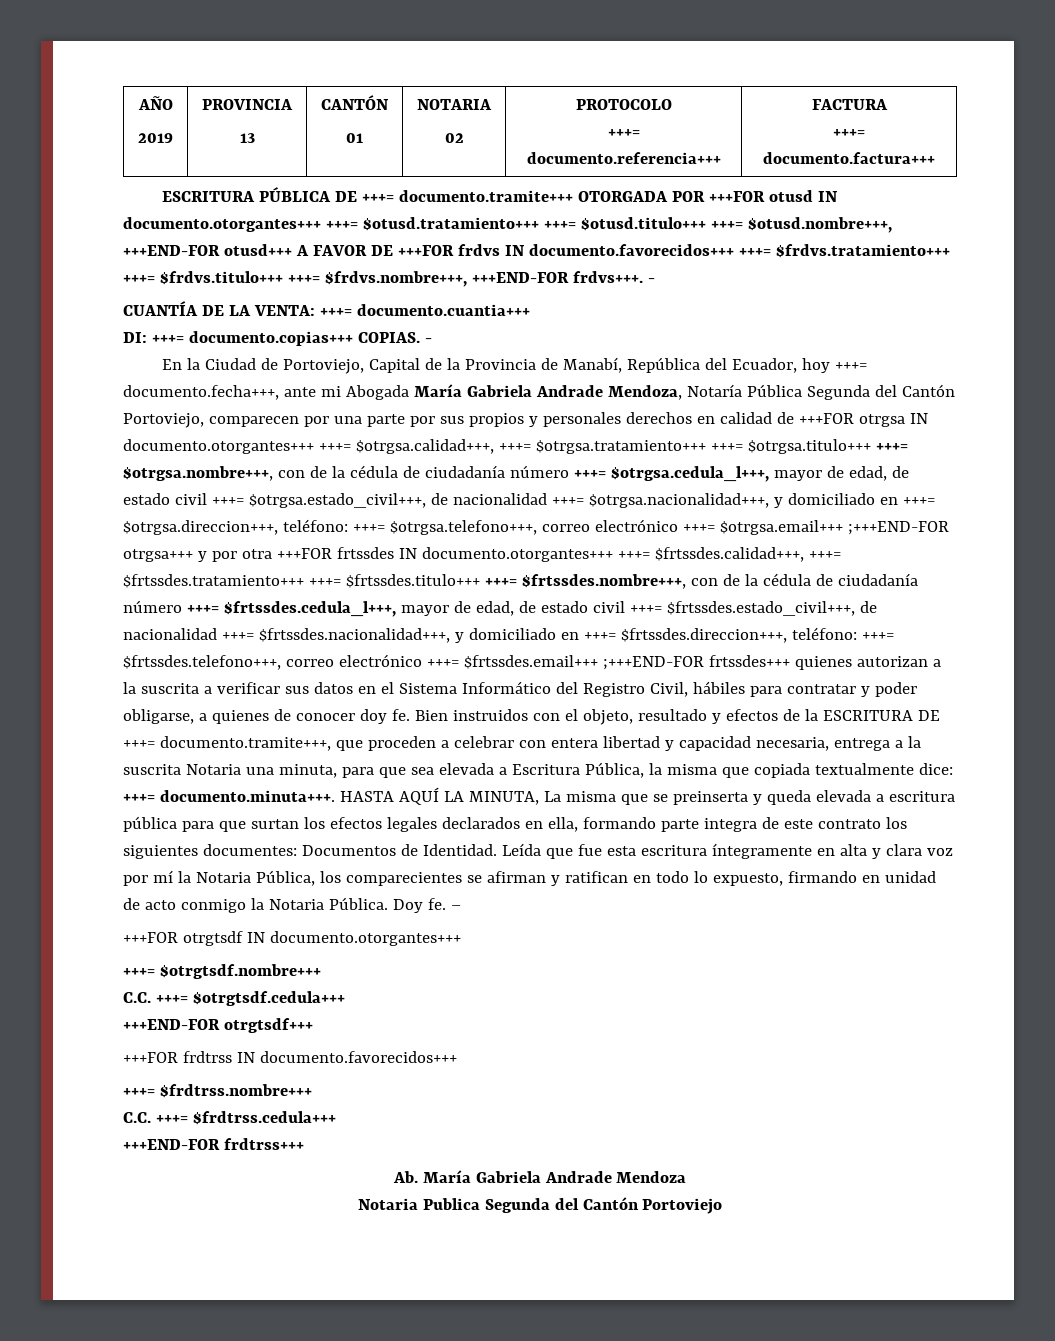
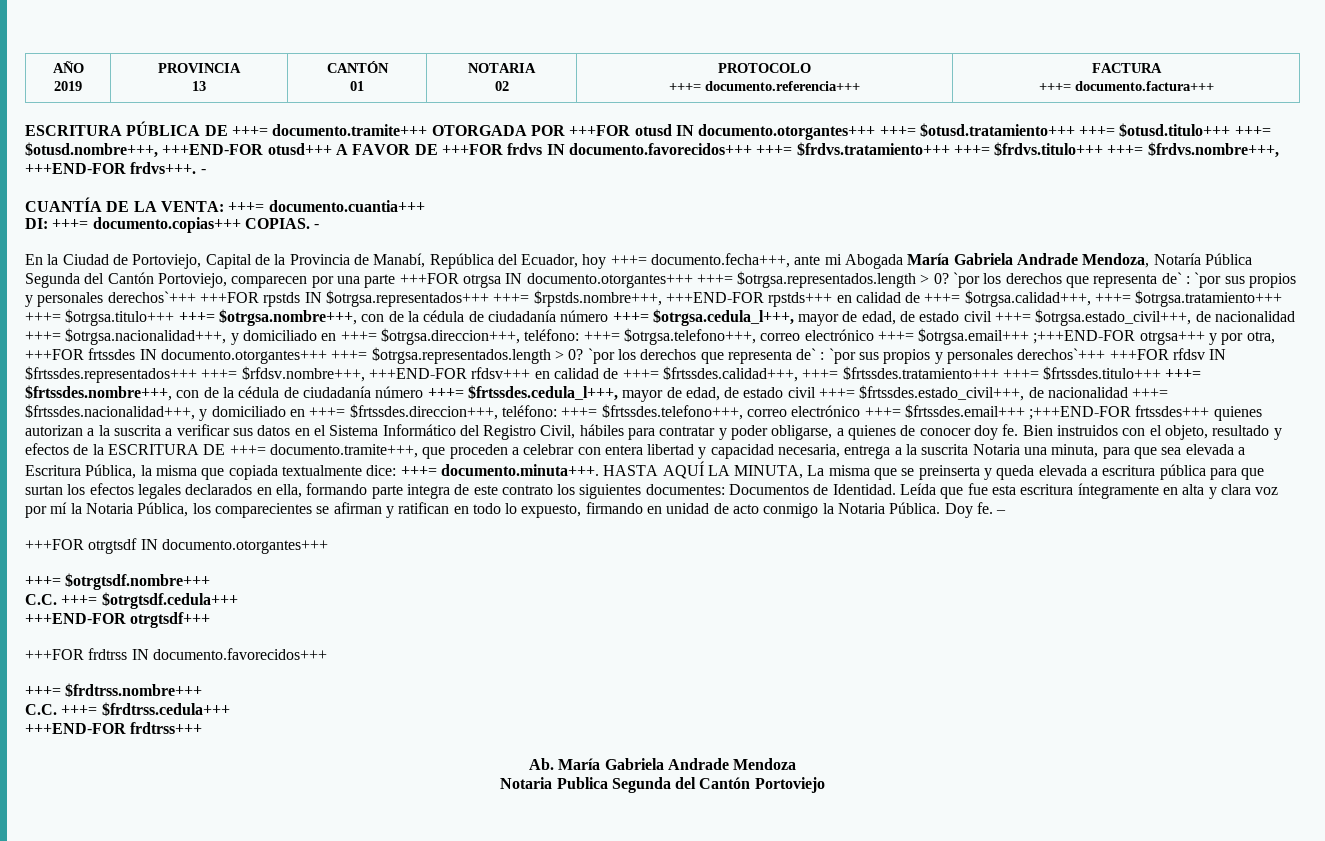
[409,412,928,427] [123,439,314,454] por sus propios y personales derechos en calidad de +++FOR otrgsa IN documento.otorgantes+++ -> [399,271,1296,288] [25,290,921,307] +++FOR otrgsa IN documento.otorgantes+++ +++= $otrgsa.representados.length > 0? `por los derechos que representa de` : `por sus propios y personales derechos`+++ +++FOR rpstds IN $otrgsa.representados+++ +++= $rpstds.nombre+++, +++END-FOR rpstds+++ en calidad de
[241,549,272,559] otra -> [1246,331,1275,344] otra,
(650, 555) none -> [371,347,1227,364] [25,366,659,383] $otrgsa.representados.length > 0? `por los derechos que representa de` : `por sus propios y personales derechos`+++ +++FOR rfdsv IN $frtssdes.representados+++ +++= $rfdsv.nombre+++, +++END-FOR rfdsv+++ en calidad de +++=

